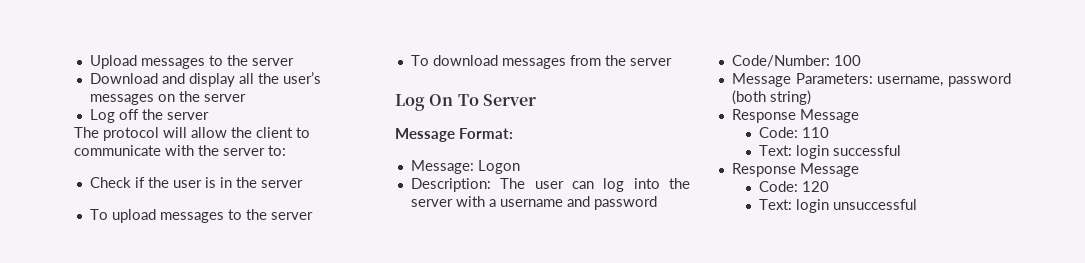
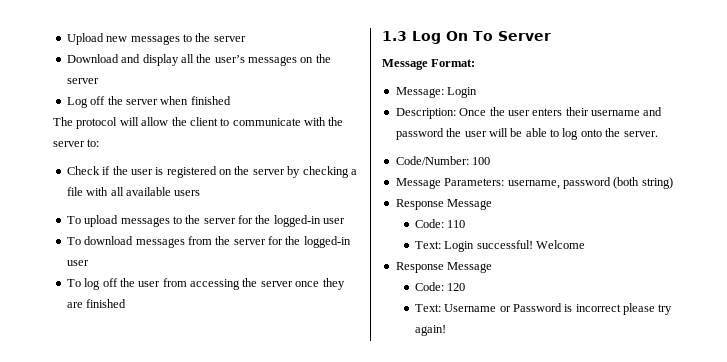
(137, 62) none -> [106,36,128,42] new
(209, 116) none -> [160,96,231,105] when finished
[219,177,303,188] in the server -> [166,166,357,178] [66,187,201,196] registered on the server by checking a file with all available users
(313, 216) none -> [238,215,346,227] for the logged-in user
(672, 62) // -> [268,236,351,248] [66,260,89,266] [66,278,345,290] [66,299,127,308] [382,31,407,41] for the logged-in user // To log off the user from accessing the server once they are finished // 1.3
[477,160,520,174] Logon -> [447,87,478,98] Login
[500,178,690,192] [410,196,657,210] The user can log into the server with a username and password -> [459,107,663,116] [395,128,658,140] Once the user enters their username and password the user will be able to log onto the server.
[795,145,901,159] login successful -> [444,240,585,252] Login successful! Welcome
[795,199,917,213] login unsuccessful -> [444,303,673,315] [414,325,446,336] Username or Password is incorrect please try again!

